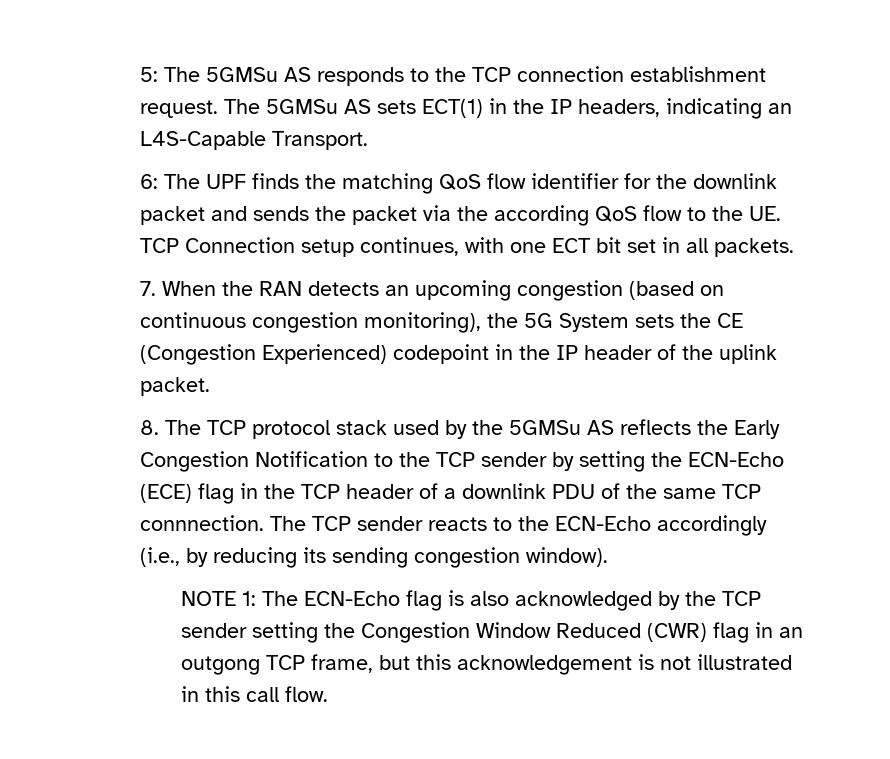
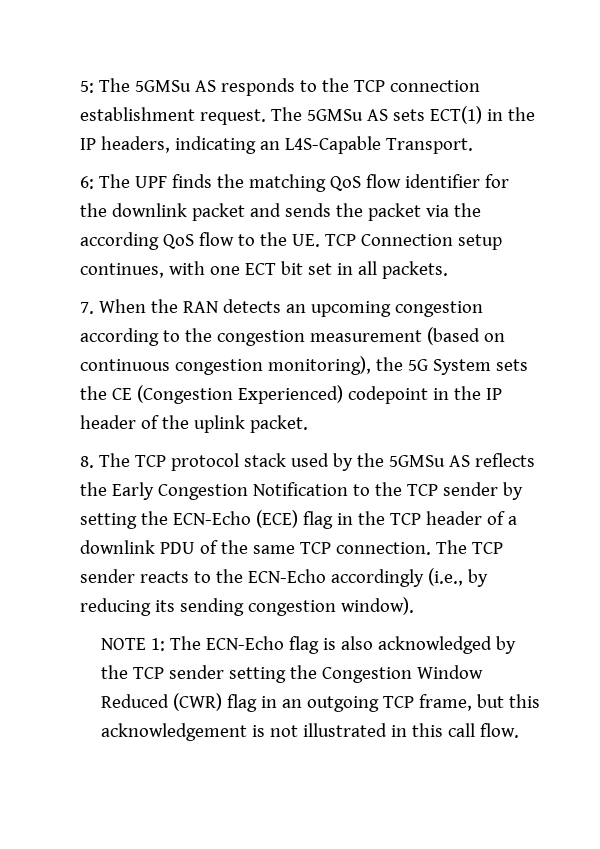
(624, 290) none -> [80,328,423,346] according to the congestion measurement
[140,515,265,531] connnection. -> [336,542,432,555] connection.
[181,656,261,675] outgong -> [307,696,380,712] outgoing

